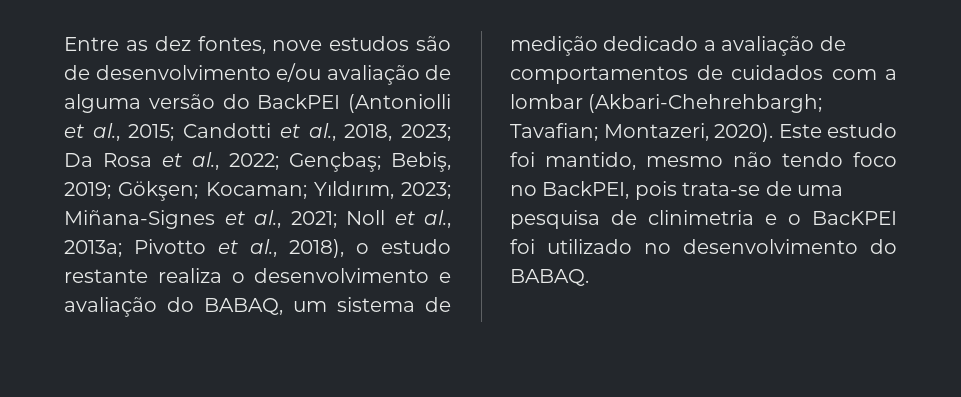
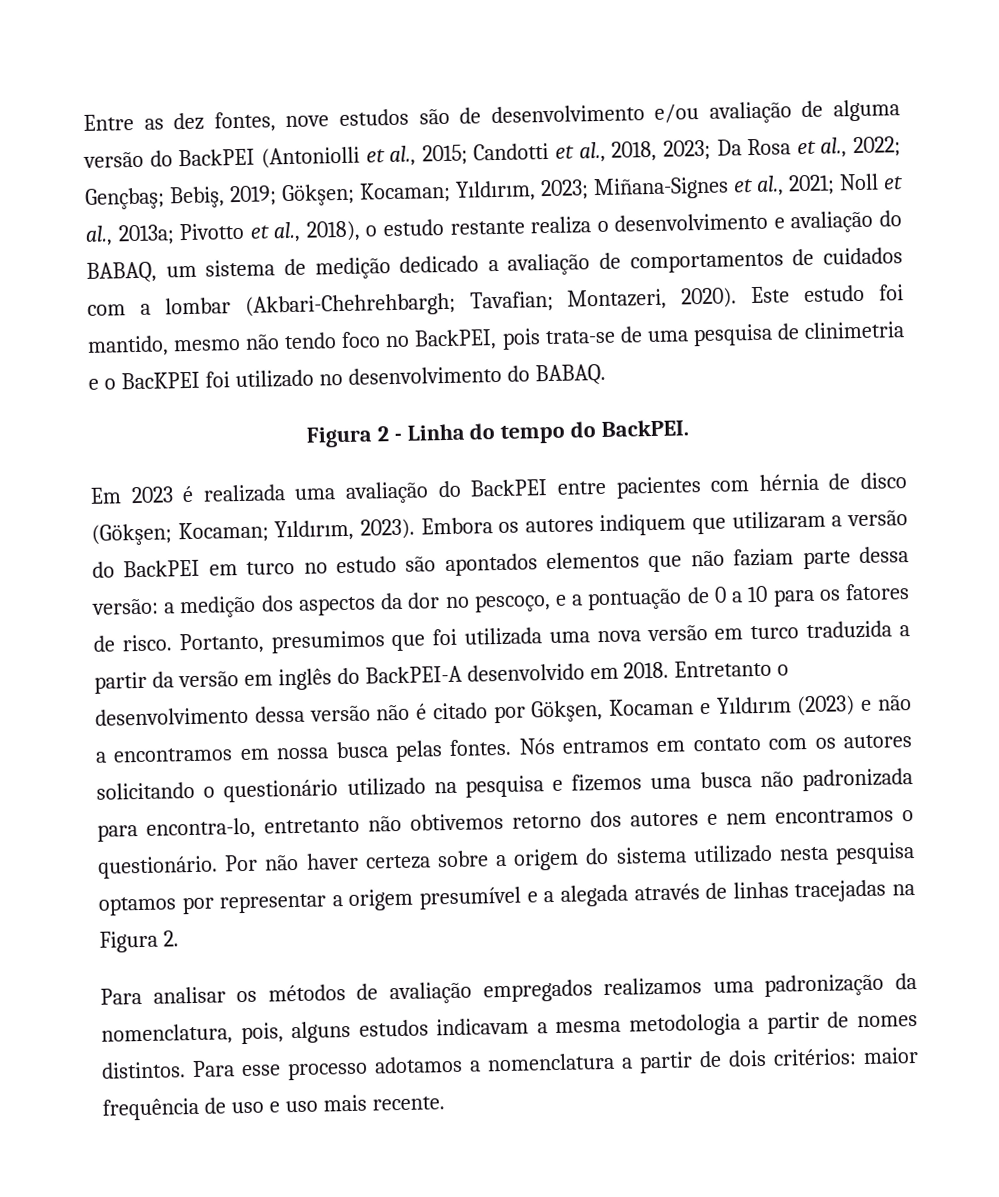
(589, 277) none -> [305,419,690,448] [90,472,908,504] [91,510,908,546] [92,546,909,578] [91,583,910,619] [93,620,910,655] [94,659,790,694] [95,695,912,726] [95,734,912,763] [96,768,913,803] [97,808,914,842] [97,842,915,879] [98,879,916,916] [99,930,179,953] [100,972,918,1005] [101,1011,918,1046] [101,1046,919,1081] [102,1094,445,1121] // Figura 2 - Linha do tempo do BackPEI. // Em 2023 é realizada uma avaliação do BackPEI entre pacientes com hérnia de disco (Gökşen; Kocaman; Yıldırım, 2023). Embora os autores indiquem que utilizaram a versão do BackPEI em turco no estudo são apontados elementos que não faziam parte dessa versão: a medição dos aspectos da dor no pescoço, e a pontuação de 0 a 10 para os fatores de risco. Portanto, presumimos que foi utilizada uma nova versão em turco traduzida a partir da versão em inglês do BackPEI-A desenvolvido em 2018. Entretanto o desenvolvimento dessa versão não é citado por Gökşen, Kocaman e Yıldırım (2023) e não a encontramos em nossa busca pelas fontes. Nós entramos em contato com os autores solicitando o questionário utilizado na pesquisa e fizemos uma busca não padronizada para encontra-lo, entretanto não obtivemos retorno dos autores e nem encontramos o questionário. Por não haver certeza sobre a origem do sistema utilizado nesta pesquisa optamos por representar a origem presumível e a alegada através de linhas tracejadas na Figura 2. // Para analisar os métodos de avaliação empregados realizamos uma padronização da nomenclatura, pois, alguns estudos indicavam a mesma metodologia a partir de nomes distintos. Para esse processo adotamos a nomenclatura a partir de dois critérios: maior frequência de uso e uso mais recente.

